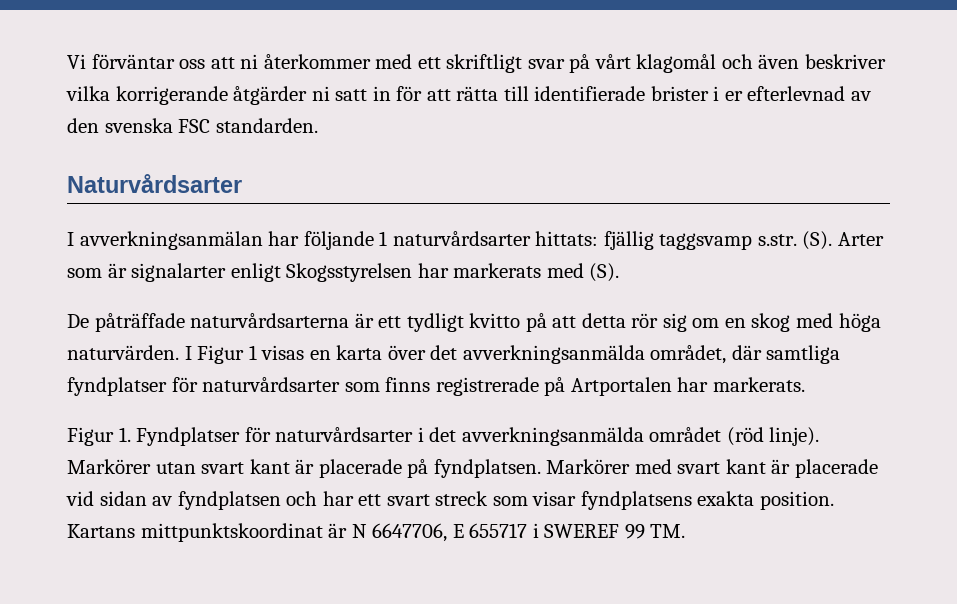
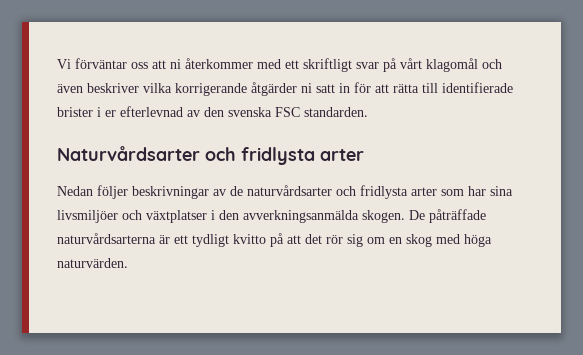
[67,231,884,250] [67,263,620,282] // I avverkningsanmälan har följande 1 naturvårdsarter hittats: fjällig taggsvamp s.str. (S). Arter som är signalarter enligt Skogsstyrelsen har markerats med (S). // -> [205,147,364,165] [57,185,513,199] [57,210,405,223] och fridlysta arter // Nedan följer beskrivningar av de naturvårdsarter och fridlysta arter som har sina livsmiljöer och växtplatser i den avverkningsanmälda skogen.
[581,313,626,328] detta -> [305,234,322,244] det
[184,345,841,364] [67,377,805,396] [67,427,820,446] [67,459,878,478] [66,491,834,510] [67,523,686,542] I Figur 1 visas en karta över det avverkningsanmälda området, där samtliga fyndplatser för naturvårdsarter som finns registrerade på Artportalen har markerats. // Figur 1. Fyndplatser för naturvårdsarter i det avverkningsanmälda området (röd linje). Markörer utan svart kant är placerade på fyndplatsen. Markörer med svart kant är placerade vid sidan av fyndplatsen och har ett svart streck som visar fyndplatsens exakta position. Kartans mittpunktskoordinat är N 6647706, E 655717 i SWEREF 99 TM. -> (128, 263) none

